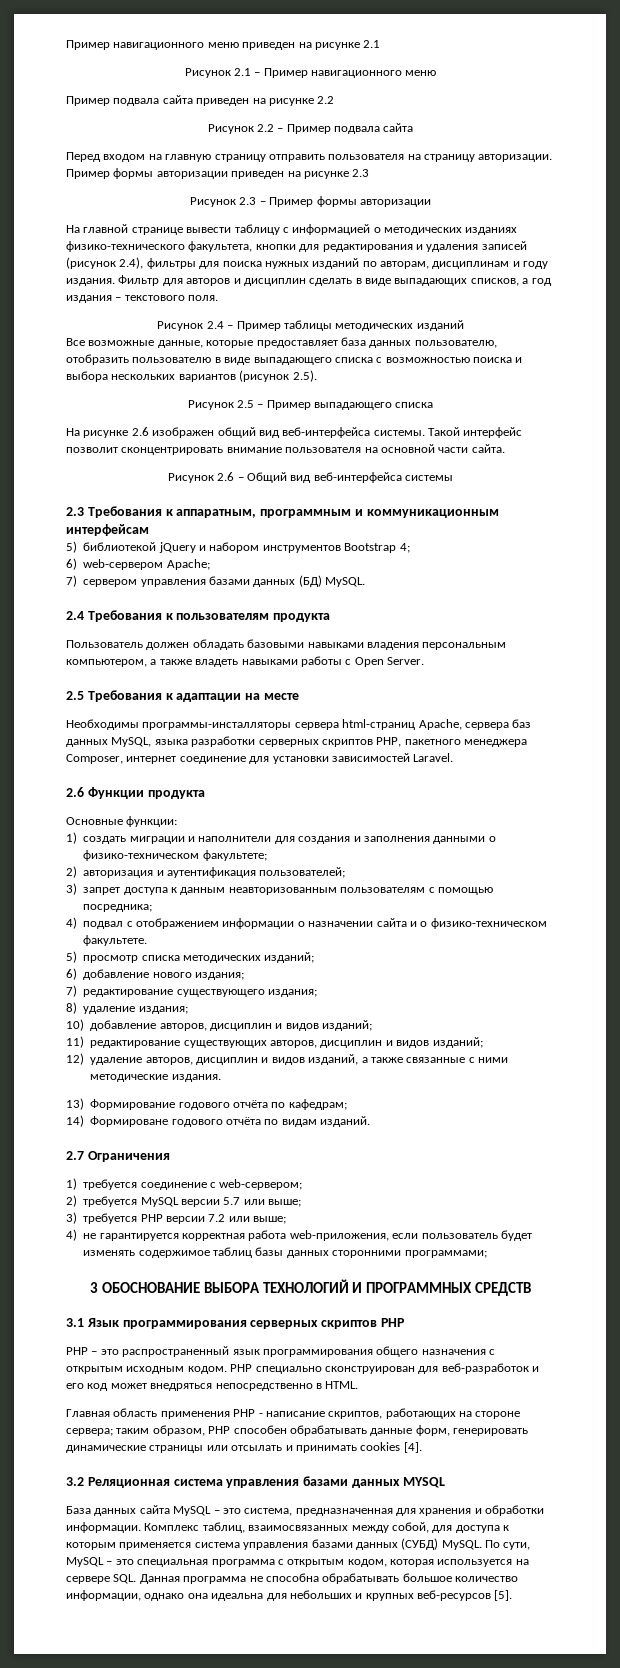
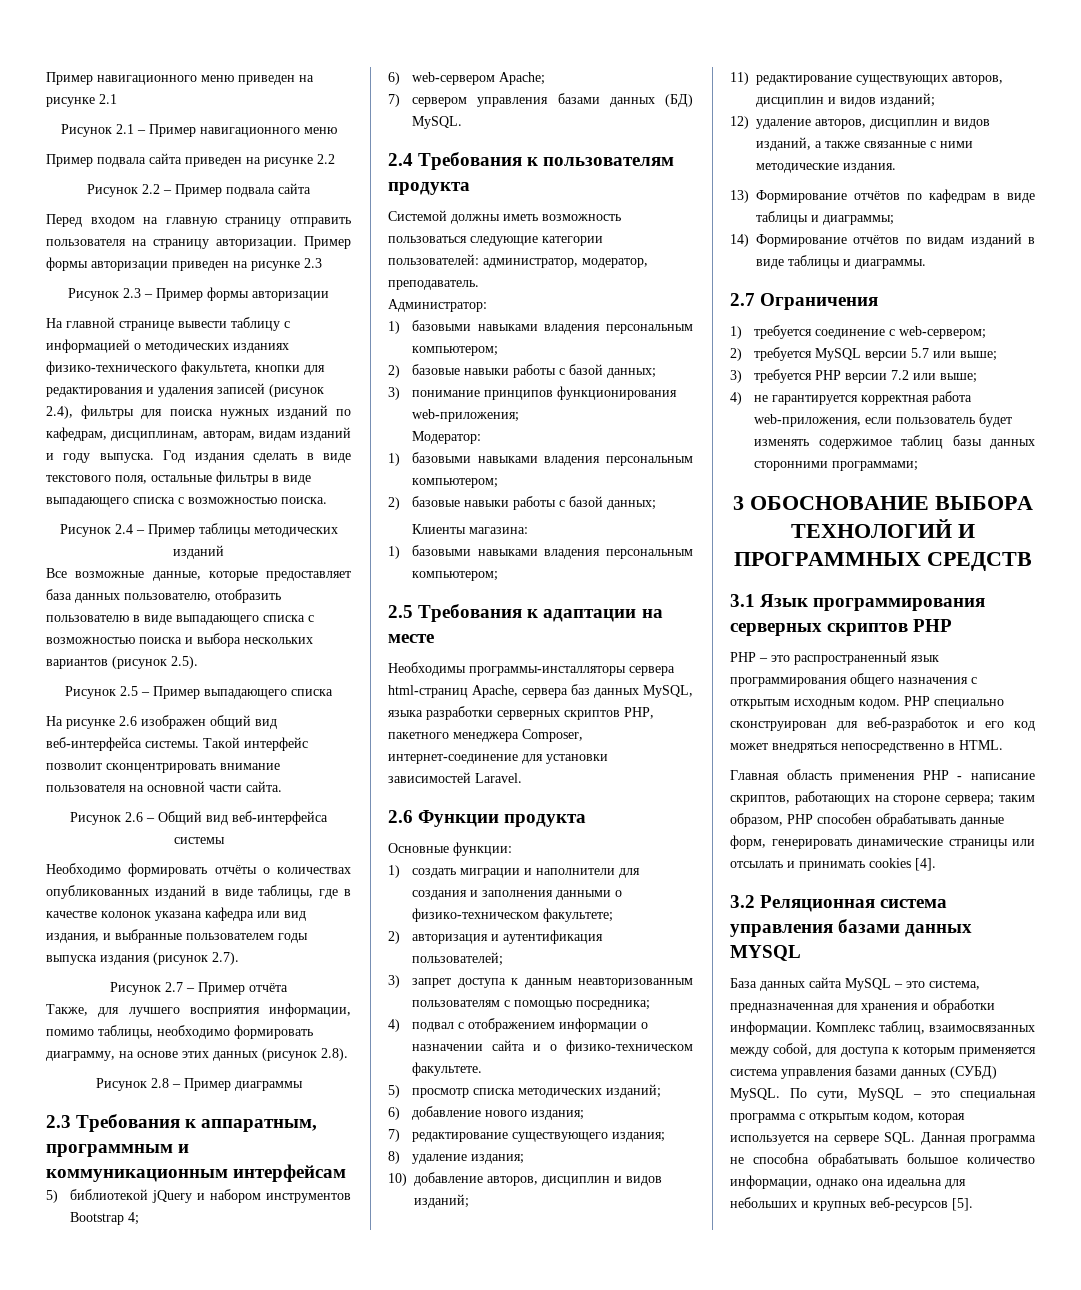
[380,261,549,269] [66,275,552,286] [66,295,219,303] авторам, дисциплинам и году издания. Фильтр для авторов и дисциплин сделать в виде выпадающих списков, а год издания – текстового поля. -> [46,427,351,441] [46,450,351,463] [46,471,311,485] [46,497,327,507] кафедрам, дисциплинам, авторам, видам изданий и году выпуска. Год издания сделать в виде текстового поля, остальные фильтры в виде выпадающего списка с возможностью поиска.
(454, 478) none -> [46,863,351,877] [46,885,351,899] [46,907,306,921] [46,929,308,943] [46,952,239,965] [110,982,288,995] [46,1003,351,1017] [46,1025,313,1039] [46,1048,348,1061] [95,1078,303,1091] // Необходимо формировать отчёты о количествах опубликованных изданий в виде таблицы, где в качестве колонок указана кафедра или вид издания, и выбранные пользователем годы выпуска издания (рисунок 2.7). // Рисунок 2.7 – Пример отчёта // Также, для лучшего восприятия информации, помимо таблицы, необходимо формировать диаграмму, на основе этих данных (рисунок 2.8). // Рисунок 2.8 – Пример диаграммы
[66,639,507,650] [66,656,424,667] Пользователь должен обладать базовыми навыками владения персональным компьютером, а также владеть навыками работы с Open Server. -> [388,210,621,224] [388,236,603,246] [388,254,648,268] [388,280,479,290] [388,299,487,312] [388,320,693,334] [412,346,499,356] [388,364,657,378] [388,386,678,400] [412,409,520,422] [412,431,482,444] [388,452,693,466] [412,478,499,488] [388,496,657,510] [412,524,529,534] [388,545,693,559] [412,571,499,581] Системой должны иметь возможность пользоваться следующие категории пользователей: администратор, модератор, преподаватель. // Администратор: // 1) базовыми навыками владения персональным компьютером; // 2) базовые навыки работы с базой данных; // 3) понимание принципов функционирования web-приложения; // Модератор: // 1) базовыми навыками владения персональным компьютером; // 2) базовые навыки работы с базой данных; // Клиенты магазина: // 1) базовыми навыками владения персональным компьютером;
[126,756,246,764] интернет соединение -> [388,754,518,764] интернет-соединение
[178,1099,347,1110] [66,1115,371,1127] годового отчёта по кафедрам; // 14) Формироване годового отчёта по видам изданий. -> [854,189,1035,203] [756,211,894,225] [730,233,1035,247] [756,255,926,269] отчётов по кафедрам в виде таблицы и диаграммы; // 14) Формирование отчётов по видам изданий в виде таблицы и диаграммы.

